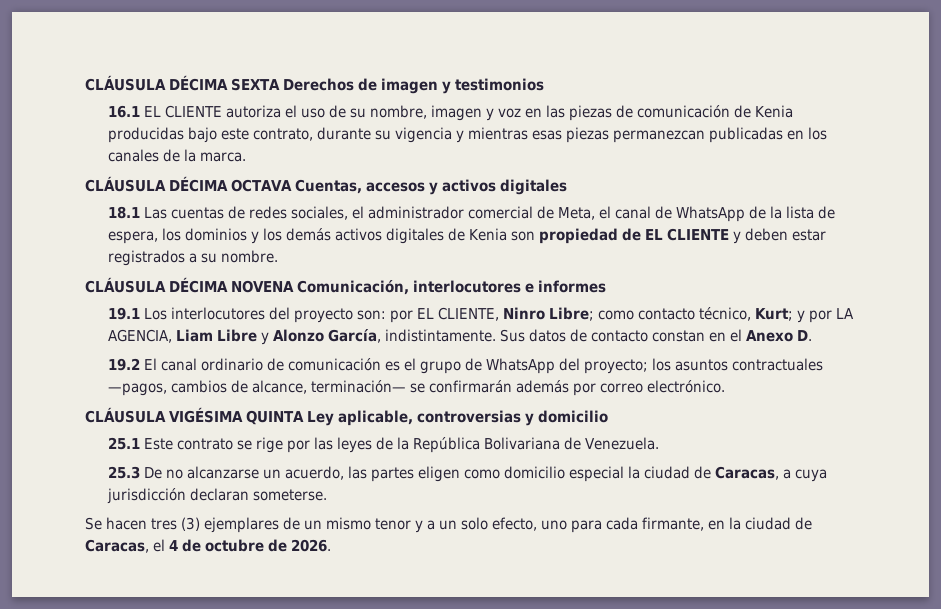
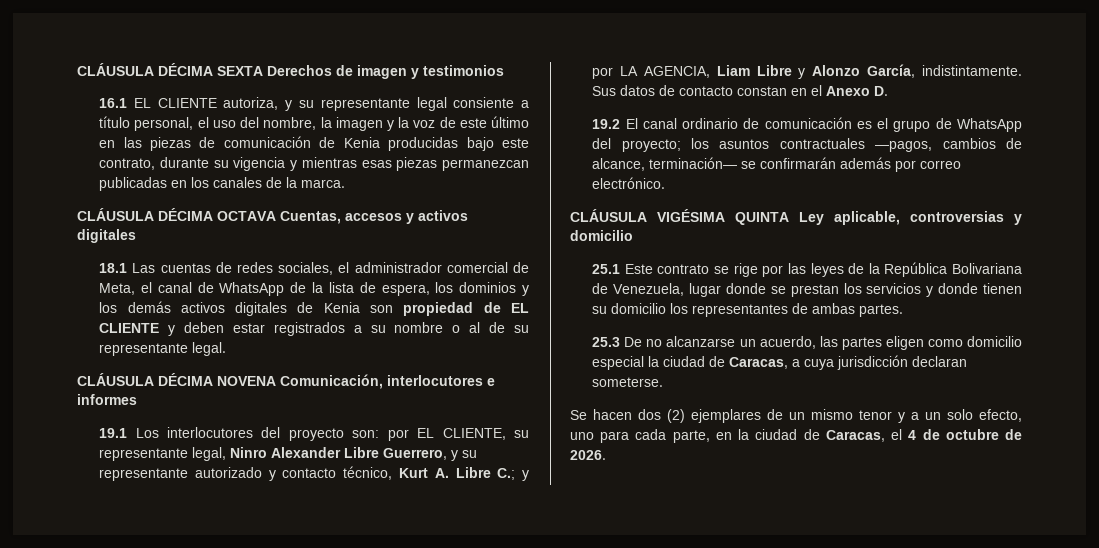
[225,105,521,121] autoriza el uso de su nombre, imagen y voz -> [223,97,529,111] [99,116,529,131] autoriza, y su representante legal consiente a título personal, el uso del nombre, la imagen y la voz de este último
[220,250,278,263] nombre. -> [394,322,530,333] [99,342,227,356] nombre o al de su representante legal.
[502,307,793,321] Ninro Libre; como contacto técnico, Kurt; -> [514,430,529,438] [99,447,478,461] [99,466,516,481] su representante legal, Ninro Alexander Libre Guerrero, y su representante autorizado y contacto técnico, Kurt A. Libre C.;
[584,437,659,450] Venezuela. -> [613,283,1023,297] [592,303,904,317] Venezuela, lugar donde se prestan los servicios y donde tienen su domicilio los representantes de ambas partes.
[151,517,200,531] tres (3) -> [638,409,685,423] dos (2)
[642,517,704,531] firmante, -> [672,430,710,443] parte,

